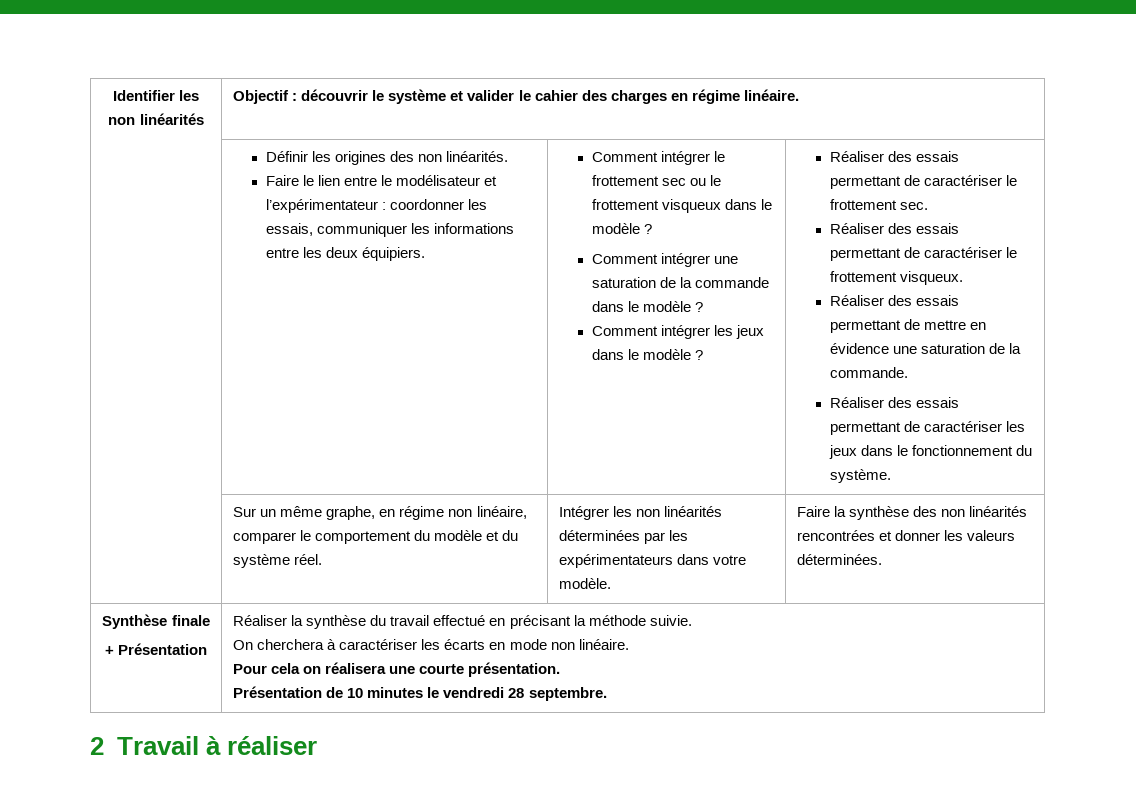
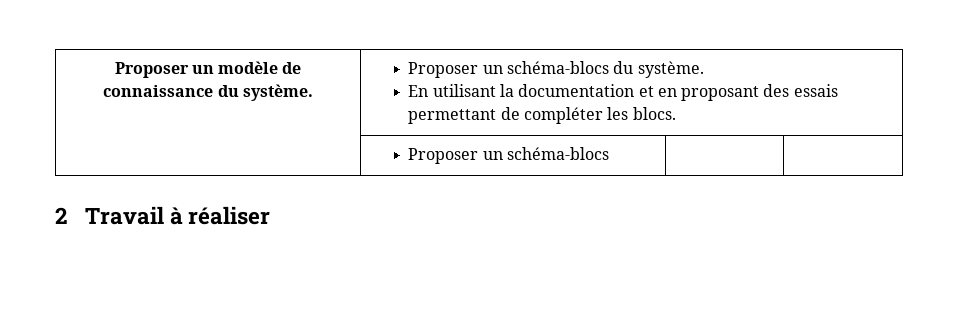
[112,90,200,101] [108,113,204,125] [233,89,799,104] [265,151,509,165] [265,175,498,186] [265,199,487,213] [265,223,514,237] [265,247,425,261] [591,151,725,165] [591,175,721,186] [591,199,772,213] [591,223,652,234] [591,253,738,267] [591,277,769,288] [591,301,703,312] [591,325,764,339] [591,349,703,360] [829,151,959,162] [829,175,1017,189] [829,199,928,210] [829,223,959,234] [829,247,1017,261] [829,271,963,285] [829,295,959,306] [829,319,986,333] [829,343,1022,354] [829,367,908,378] [829,397,959,408] [829,421,1025,435] [828,445,1033,459] [829,469,891,483] [233,506,527,520] [233,530,519,544] [233,554,323,568] [559,506,723,520] [559,530,689,544] [559,554,747,568] [559,578,612,589] [797,506,1028,520] [797,530,1016,541] [797,554,883,565] [102,614,210,629] [104,643,208,655] [233,615,692,629] [233,639,629,650] [233,662,561,677] [233,686,607,701] Identifier les non linéarités | Objectif : découvrir le système et valider le cahier des charges en régime linéaire. // | Définir les origines des non linéarités. // Faire le lien entre le modélisateur et l’expérimentateur : coordonner les essais, communiquer les informations entre les deux équipiers. | Comment intégrer le frottement sec ou le frottement visqueux dans le modèle ? // Comment intégrer une saturation de la commande dans le modèle ? // Comment intégrer les jeux dans le modèle ? | Réaliser des essais permettant de caractériser le frottement sec. // Réaliser des essais permettant de caractériser le frottement visqueux. // Réaliser des essais permettant de mettre en évidence une saturation de la commande. // Réaliser des essais permettant de caractériser les jeux dans le fonctionnement du système. // | Sur un même graphe, en régime non linéaire, comparer le comportement du modèle et du système réel. | Intégrer les non linéarités déterminées par les expérimentateurs dans votre modèle. | Faire la synthèse des non linéarités rencontrées et donner les valeurs déterminées. // Synthèse finale // + Présentation | Réaliser la synthèse du travail effectué en précisant la méthode suivie. // On cherchera à caractériser les écarts en mode non linéaire. // Pour cela on réalisera une courte présentation. // Présentation de 10 minutes le vendredi 28 septembre. -> [114,61,302,78] [103,84,313,101] [408,61,704,78] [408,84,838,101] [408,107,676,124] [408,147,609,164] Proposer un modèle de connaissance du système. | Proposer un schéma-blocs du système. // En utilisant la documentation et en proposant des essais permettant de compléter les blocs. // | Proposer un schéma-blocs | |

